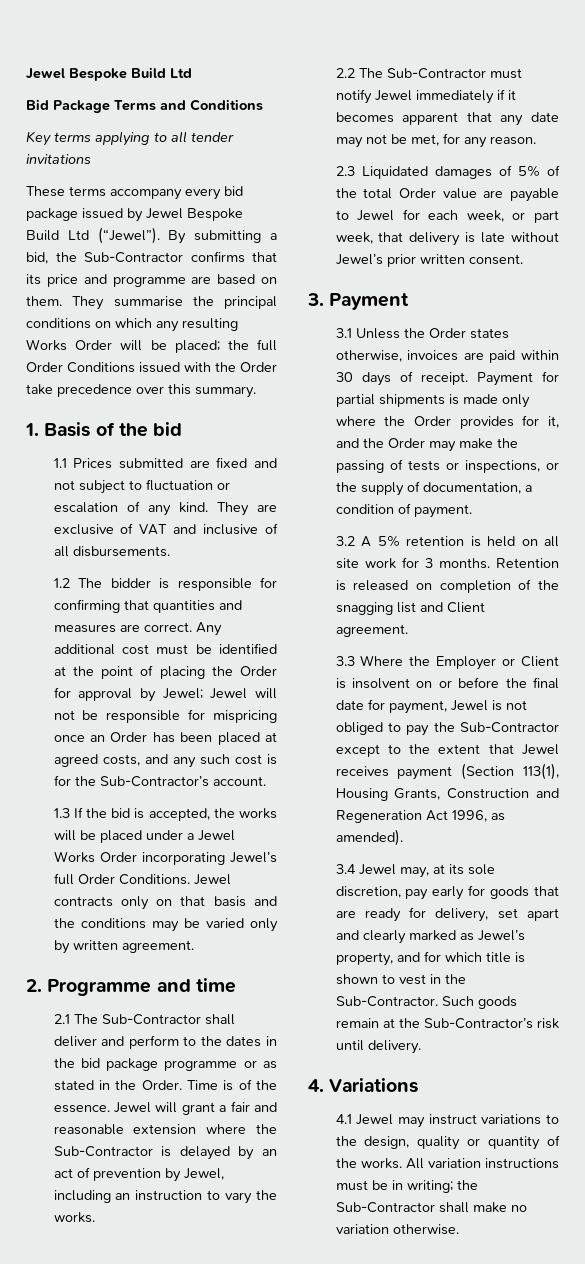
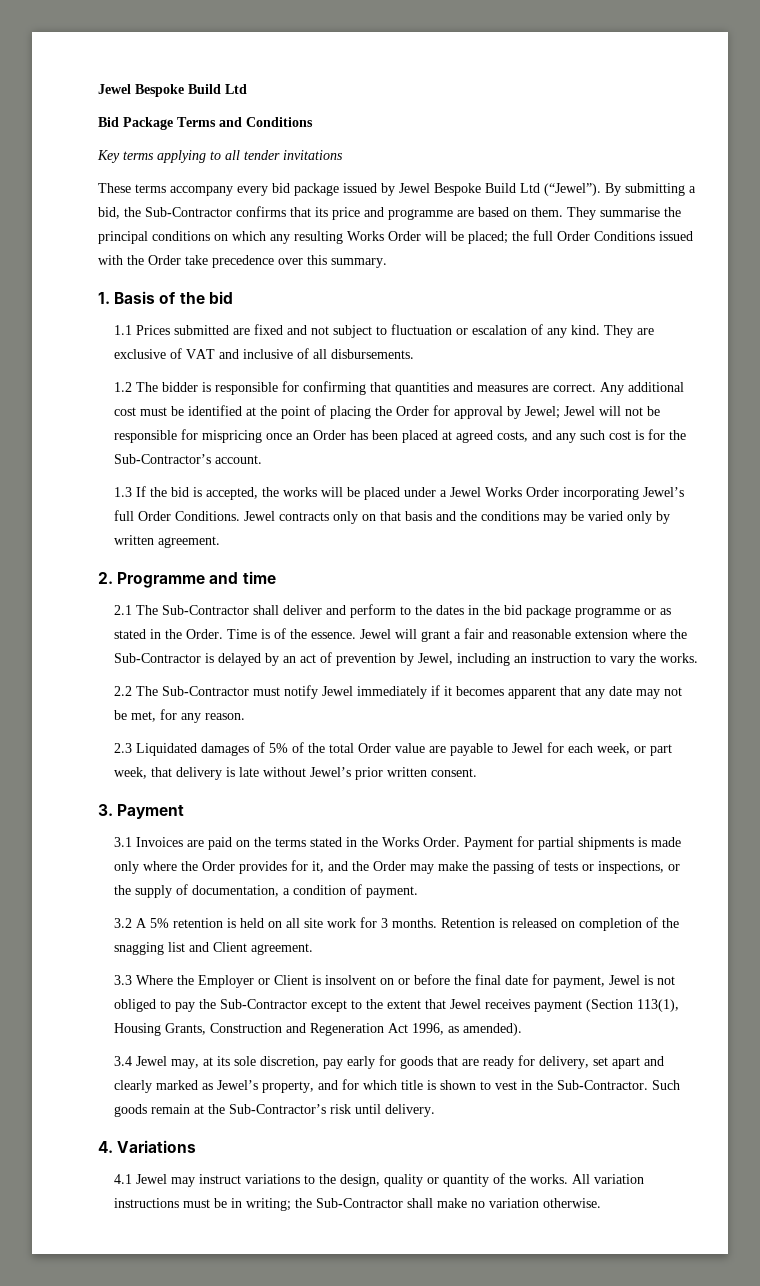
[355,328,509,339] [335,350,559,363] [335,371,468,386] Unless the Order states otherwise, invoices are paid within 30 days of receipt. -> [136,837,461,850] Invoices are paid on the terms stated in the Works Order.

